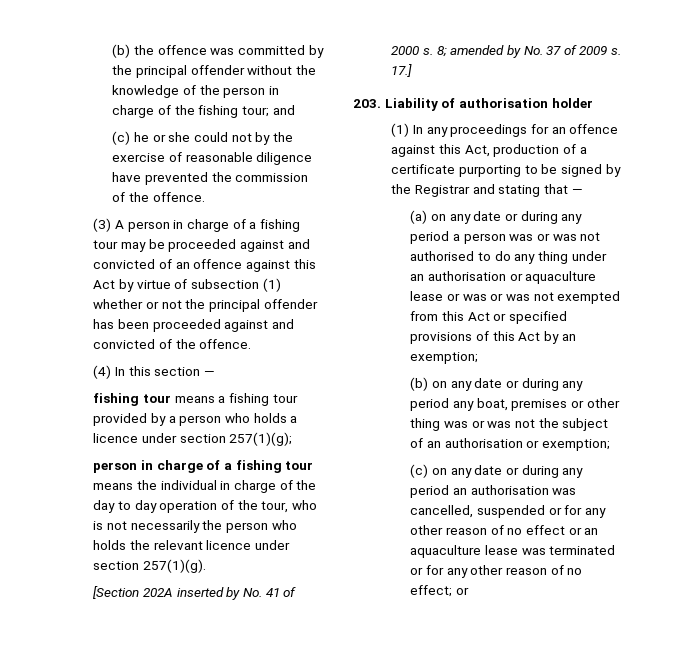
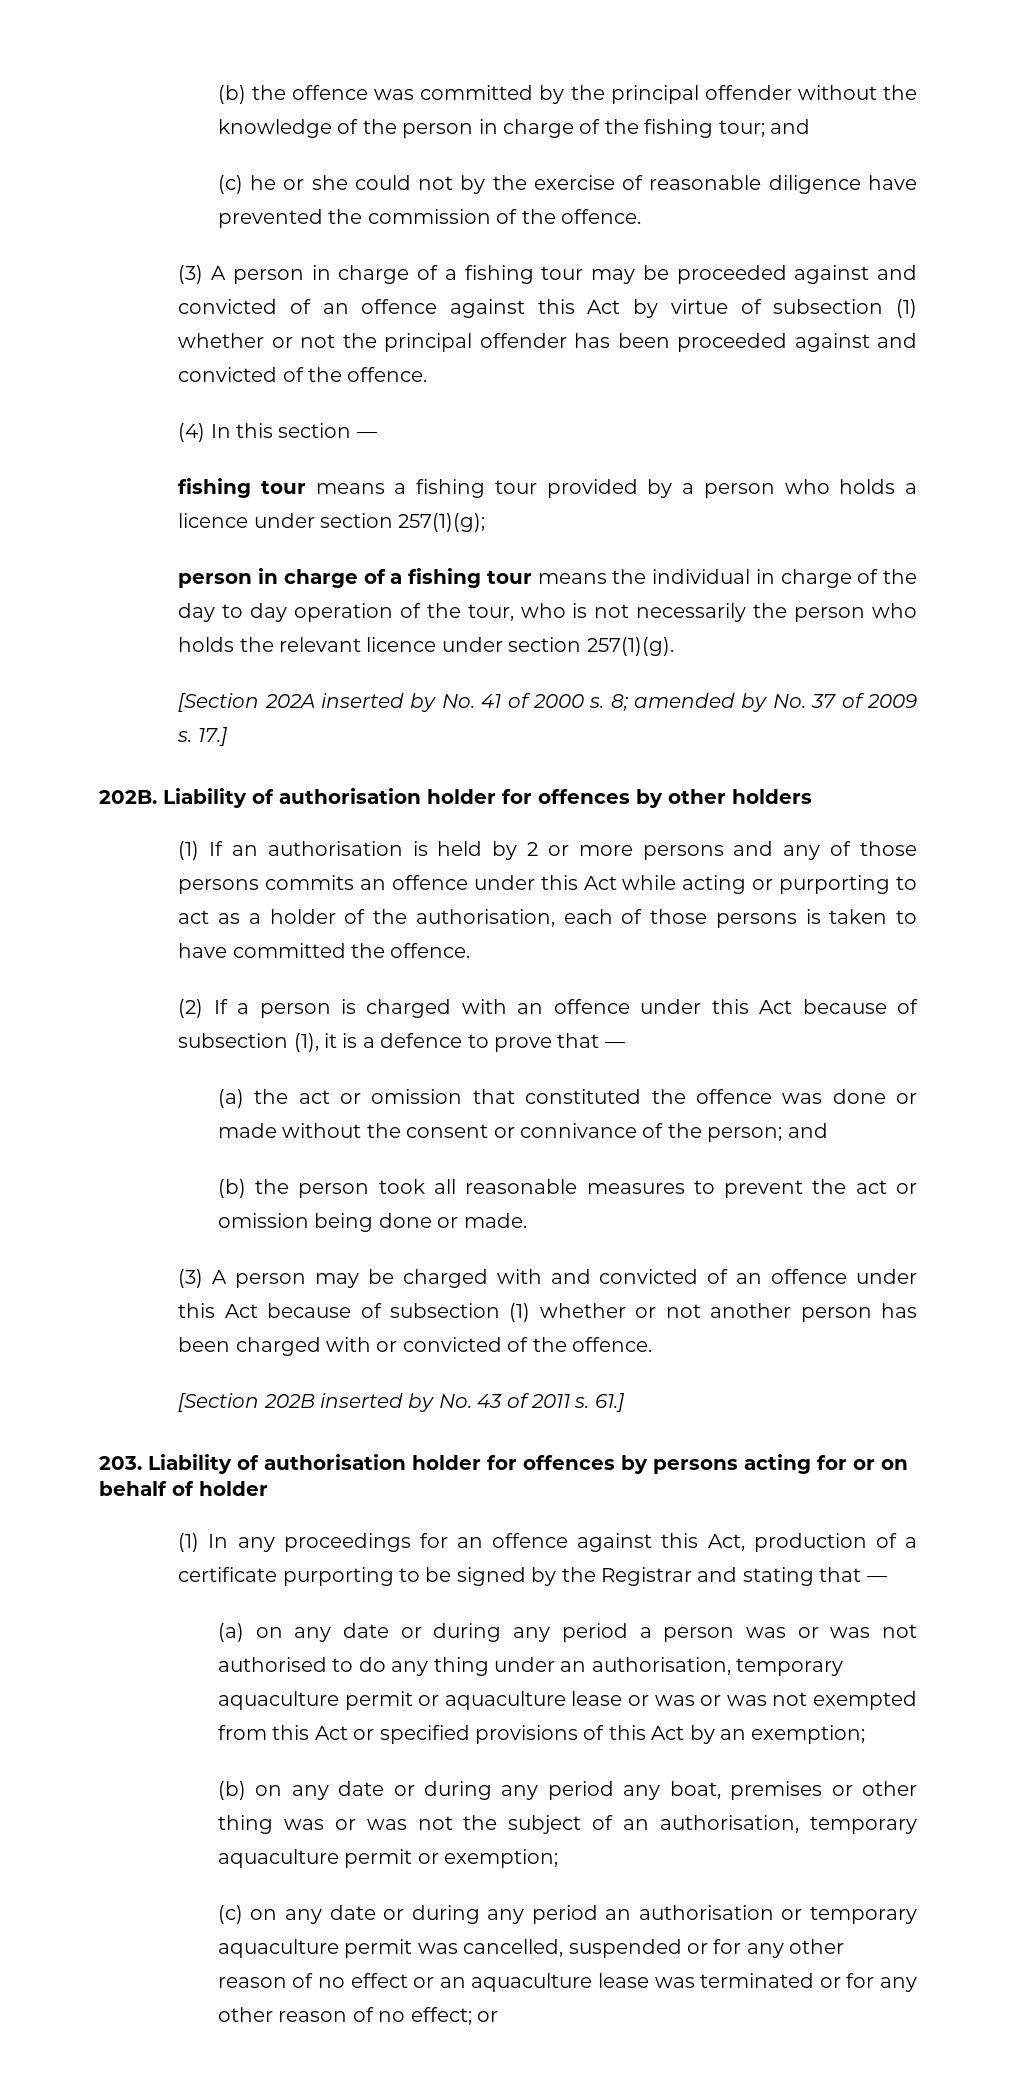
(413, 70) none -> [99,788,812,808] [178,841,918,860] [178,875,917,894] [178,909,918,928] [178,943,471,958] [178,999,918,1018] [178,1033,625,1052] [217,1089,917,1108] [217,1123,828,1142] [217,1179,918,1198] [217,1213,527,1232] [178,1269,917,1288] [178,1303,918,1322] [178,1337,653,1356] [178,1393,625,1412] // 202B. Liability of authorisation holder for offences by other holders // (1) If an authorisation is held by 2 or more persons and any of those persons commits an offence under this Act while acting or purporting to act as a holder of the authorisation, each of those persons is taken to have committed the offence. // (2) If a person is charged with an offence under this Act because of subsection (1), it is a defence to prove that — // (a) the act or omission that constituted the offence was done or made without the consent or connivance of the person; and // (b) the person took all reasonable measures to prevent the act or omission being done or made. // (3) A person may be charged with and convicted of an offence under this Act because of subsection (1) whether or not another person has been charged with or convicted of the offence. // [Section 202B inserted by No. 43 of 2011 s. 61.]
(593, 103) none -> [487,1454,908,1474] [99,1481,268,1496] for offences by persons acting for or on behalf of holder
[428,271,507,281] authorisation -> [591,1657,844,1676] [217,1691,413,1710] authorisation, temporary aquaculture permit
[444,438,523,448] authorisation -> [660,1815,917,1834] [217,1849,413,1868] authorisation, temporary aquaculture permit
(549, 490) none -> [781,1906,918,1924] [217,1939,413,1958] or temporary aquaculture permit

